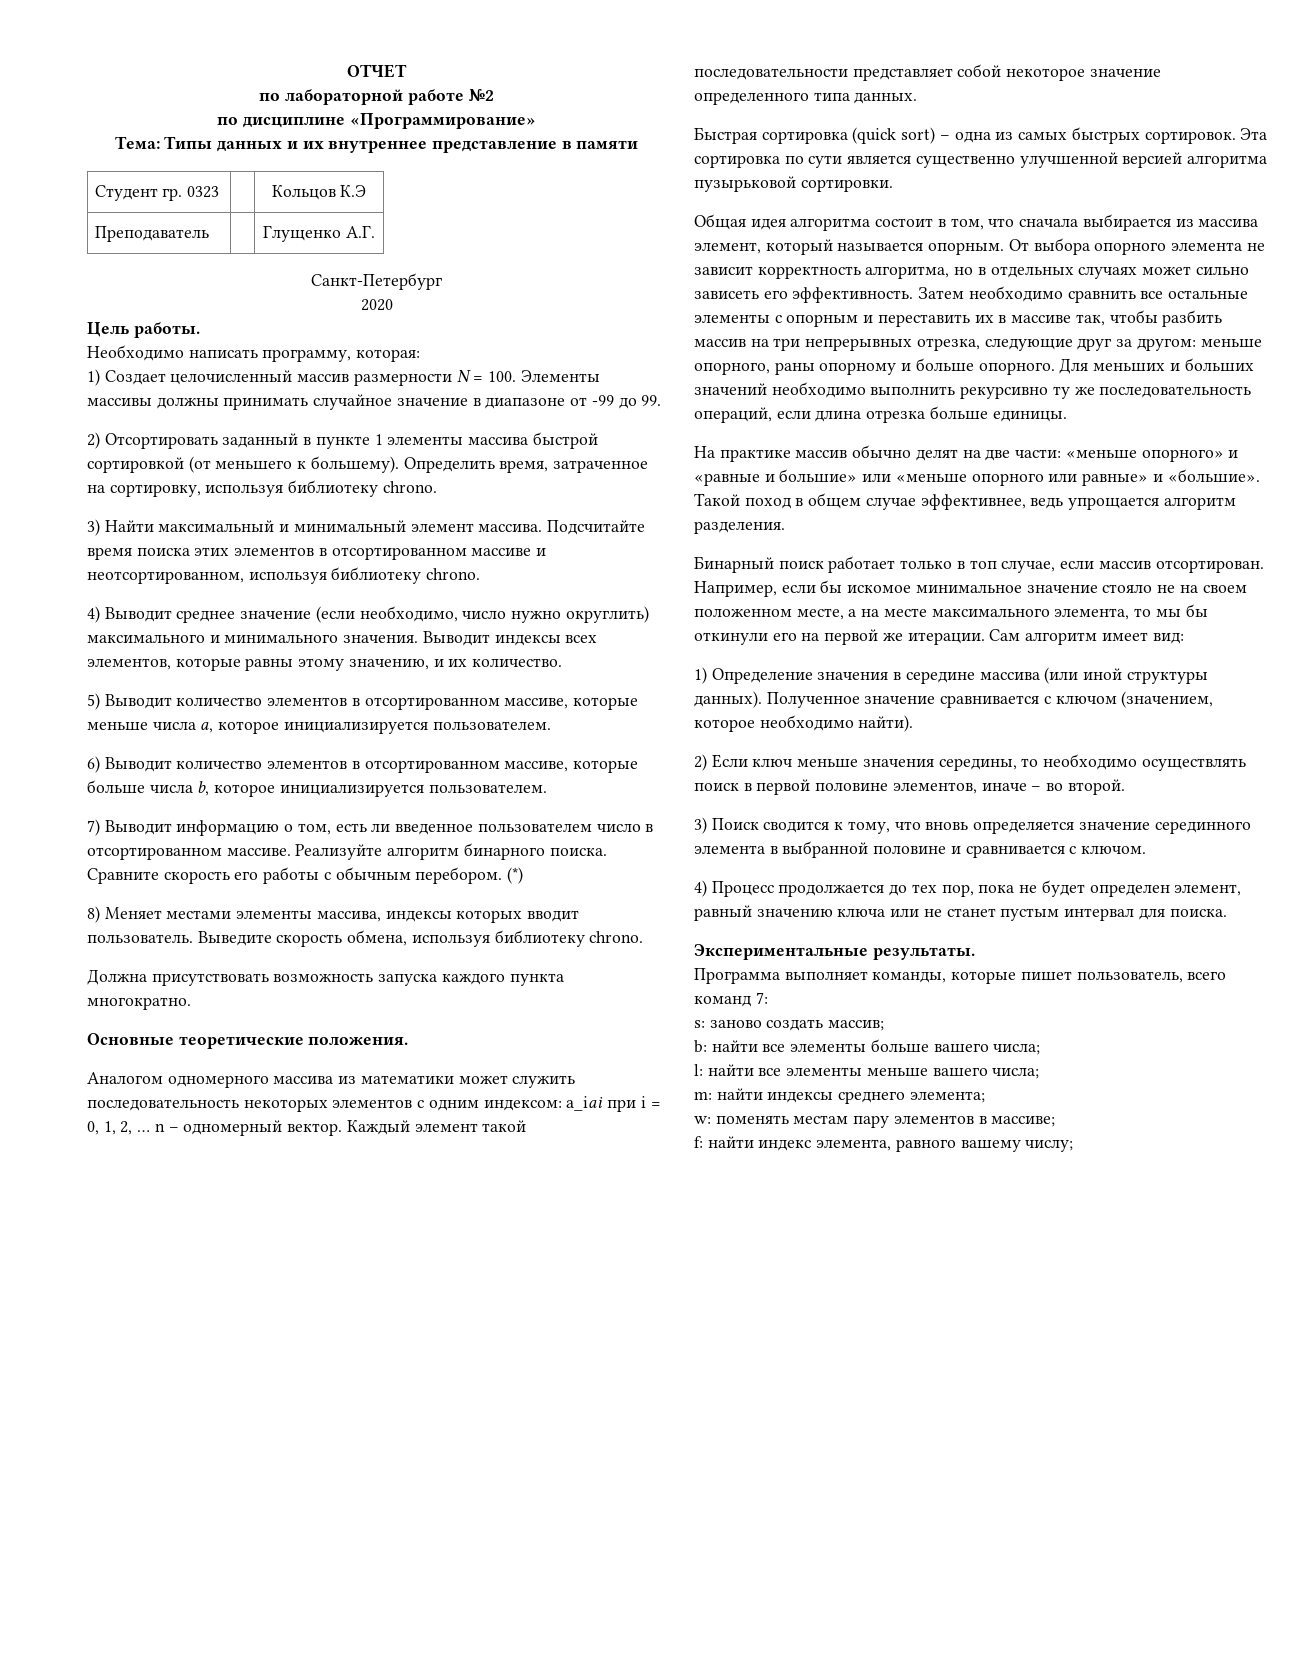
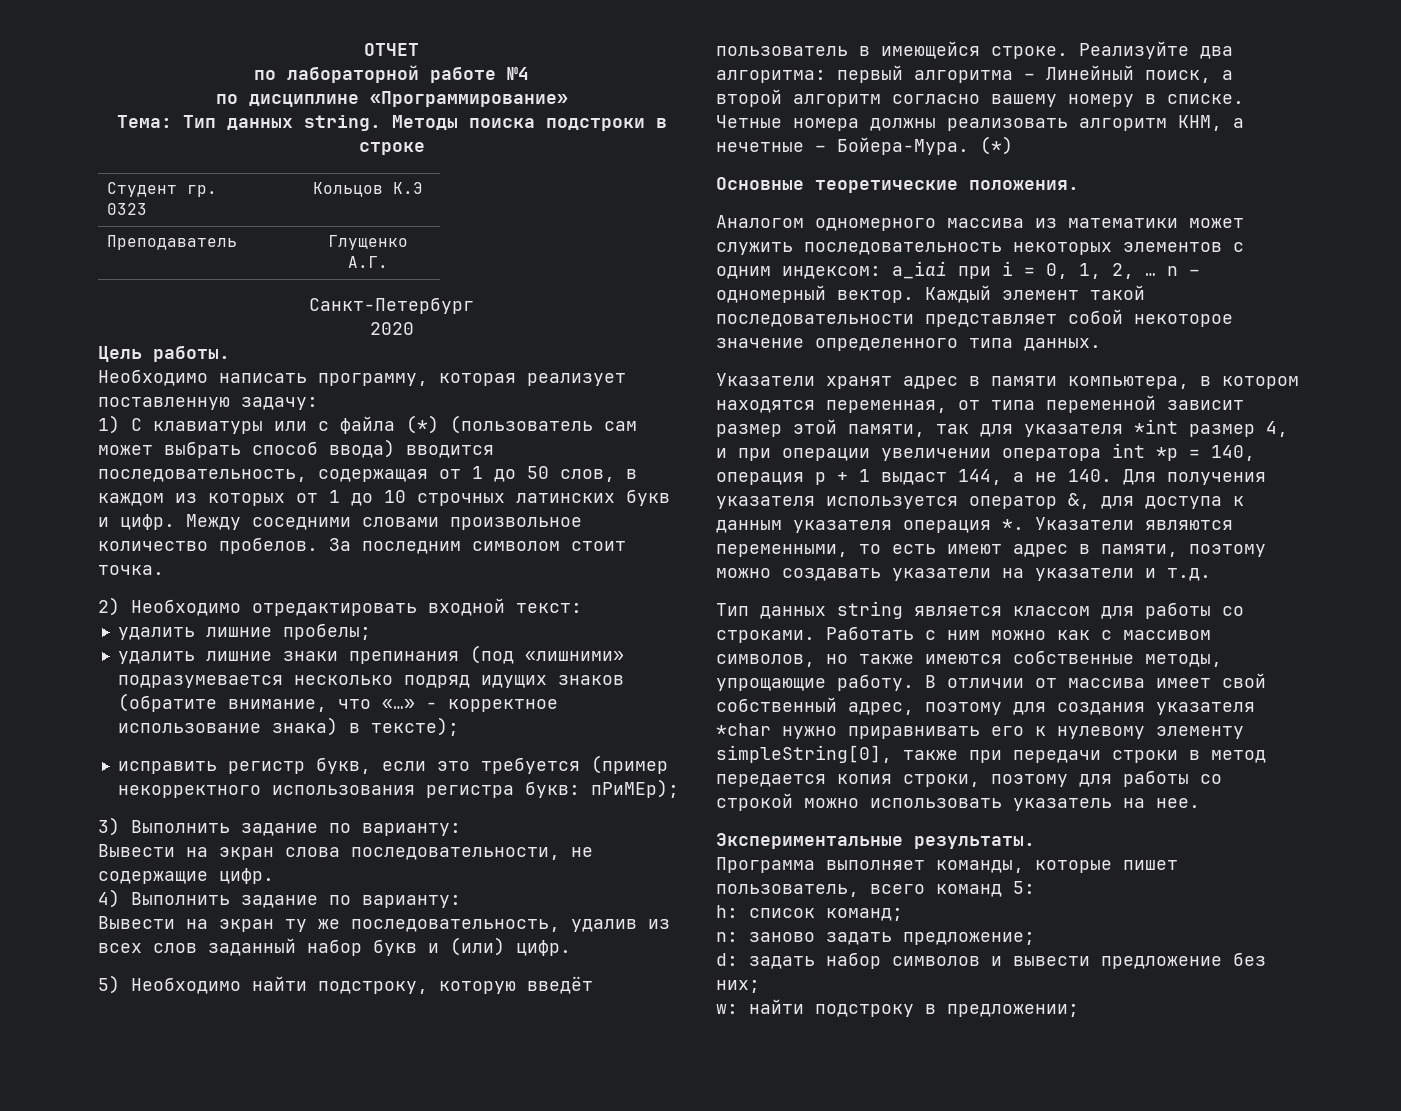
[467,89,494,101] №2 -> [507,67,529,80] №4
[164,136,639,153] Типы данных и их внутреннее представление в памяти -> [182,115,667,131] [358,142,425,155] Тип данных string. Методы поиска подстроки в строке
[356,349,421,362] [87,369,600,386] [87,394,662,410] [87,432,598,449] [87,456,649,473] [87,480,437,497] [87,519,646,536] [87,547,547,560] [87,567,481,584] [87,606,649,623] [87,631,598,646] [87,658,563,671] [87,693,639,710] [87,721,551,734] [87,756,639,773] [87,780,547,797] [87,819,654,836] [87,843,607,860] [87,867,524,884] [87,906,580,923] [87,930,644,947] [87,969,564,986] [87,997,191,1010] которая: // 1) Создает целочисленный массив размерности N = 100. Элементы массивы должны принимать случайное значение в диапазоне от -99 до 99. // 2) Отсортировать заданный в пункте 1 элементы массива быстрой сортировкой (от меньшего к большему). Определить время, затраченное на сортировку, используя библиотеку chrono. // 3) Найти максимальный и минимальный элемент массива. Подсчитайте время поиска этих элементов в отсортированном массиве и неотсортированном, используя библиотеку chrono. // 4) Выводит среднее значение (если необходимо, число нужно округлить) максимального и минимального значения. Выводит индексы всех элементов, которые равны этому значению, и их количество. // 5) Выводит количество элементов в отсортированном массиве, которые меньше числа a, которое инициализируется пользователем. // 6) Выводит количество элементов в отсортированном массиве, которые больше числа b, которое инициализируется пользователем. // 7) Выводит информацию о том, есть ли введенное пользователем число в отсортированном массиве. Реализуйте алгоритм бинарного поиска. Сравните скорость его работы с обычным перебором. (*) // 8) Меняет местами элементы массива, индексы которых вводит пользователь. Выведите скорость обмена, используя библиотеку chrono. // Должна присутствовать возможность запуска каждого пункта многократно. -> [439,373,626,386] [98,397,318,410] [98,415,637,434] [98,439,494,458] [98,466,637,482] [98,489,670,506] [98,514,582,530] [98,537,626,554] [98,565,164,575] [98,597,582,616] [117,623,371,640] [117,645,624,664] [117,675,624,688] [117,693,558,712] [117,717,459,736] [117,755,668,774] [117,779,679,798] [98,817,461,836] [98,844,593,860] [98,868,274,884] [98,889,461,908] [98,916,670,932] [98,937,571,956] [98,975,593,994] [716,41,1233,59] [716,65,1233,83] [716,89,1244,107] [716,115,1244,131] [716,136,1013,155] которая реализует поставленную задачу: // 1) С клавиатуры или с файла (*) (пользователь сам может выбрать способ ввода) вводится последовательность, содержащая от 1 до 50 слов, в каждом из которых от 1 до 10 строчных латинских букв и цифр. Между соседними словами произвольное количество пробелов. За последним символом стоит точка. // 2) Необходимо отредактировать входной текст: // удалить лишние пробелы; // удалить лишние знаки препинания (под «лишними» подразумевается несколько подряд идущих знаков (обратите внимание, что «…» - корректное использование знака) в тексте); // исправить регистр букв, если это требуется (пример некорректного использования регистра букв: пРиМЕр); // 3) Выполнить задание по варианту: // Вывести на экран слова последовательности, не содержащие цифр. // 4) Выполнить задание по варианту: // Вывести на экран ту же последовательность, удалив из всех слов заданный набор букв и (или) цифр. // 5) Необходимо найти подстроку, которую введёт пользователь в имеющейся строке. Реализуйте два алгоритма: первый алгоритма – Линейный поиск, а второй алгоритм согласно вашему номеру в списке. Четные номера должны реализовать алгоритм КНМ, а нечетные – Бойера-Мура. (*)
[694,127,1268,144] [694,152,1268,168] [694,176,893,192] [694,214,1259,231] [694,238,1265,255] [694,266,1249,279] [694,286,1249,303] [694,310,1223,327] [694,338,1262,351] [694,358,1254,375] [694,382,1252,399] [694,406,1067,423] [694,445,1239,462] [694,469,1260,486] [694,493,1236,510] [694,521,785,534] [694,556,1264,573] [694,580,1247,597] [694,604,1208,620] [694,629,1184,645] [694,667,1208,684] [694,691,1214,708] [694,715,914,732] [694,754,1246,771] [694,779,1125,795] [694,817,1251,834] [694,841,1147,858] [694,880,1242,897] [694,905,1227,921] Быстрая сортировка (quick sort) – одна из самых быстрых сортировок. Эта сортировка по сути является существенно улучшенной версией алгоритма пузырьковой сортировки. // Общая идея алгоритма состоит в том, что сначала выбирается из массива элемент, который называется опорным. От выбора опорного элемента не зависит корректность алгоритма, но в отдельных случаях может сильно зависеть его эффективность. Затем необходимо сравнить все остальные элементы с опорным и переставить их в массиве так, чтобы разбить массив на три непрерывных отрезка, следующие друг за другом: меньше опорного, раны опорному и больше опорного. Для меньших и больших значений необходимо выполнить рекурсивно ту же последовательность операций, если длина отрезка больше единицы. // На практике массив обычно делят на две части: «меньше опорного» и «равные и большие» или «меньше опорного или равные» и «большие». Такой поход в общем случае эффективнее, ведь упрощается алгоритм разделения. // Бинарный поиск работает только в топ случае, если массив отсортирован. Например, если бы искомое минимальное значение стояло не на своем положенном месте, а на месте максимального элемента, то мы бы откинули его на первой же итерации. Сам алгоритм имеет вид: // 1) Определение значения в середине массива (или иной структуры данных). Полученное значение сравнивается с ключом (значением, которое необходимо найти). // 2) Если ключ меньше значения середины, то необходимо осуществлять поиск в первой половине элементов, иначе – во второй. // 3) Поиск сводится к тому, что вновь определяется значение серединного элемента в выбранной половине и сравнивается с ключом. // 4) Процесс продолжается до тех пор, пока не будет определен элемент, равный значению ключа или не станет пустым интервал для поиска. -> [716,373,1299,389] [716,395,1244,413] [716,419,1288,437] [716,443,1255,461] [716,469,1266,485] [716,493,1244,509] [716,517,1233,533] [716,544,1266,557] [716,568,1211,581] [716,601,1244,619] [716,626,1211,643] [716,650,1222,667] [716,673,1266,691] [716,697,1255,715] [716,723,1244,739] [716,745,1266,763] [716,770,1222,787] [716,793,1200,811] Указатели хранят адрес в памяти компьютера, в котором находятся переменная, от типа переменной зависит размер этой памяти, так для указателя *int размер 4, и при операции увеличении оператора int *p = 140, операция p + 1 выдаст 144, а не 140. Для получения указателя используется оператор &, для доступа к данным указателя операция *. Указатели являются переменными, то есть имеют адрес в памяти, поэтому можно создавать указатели на указатели и т.д. // Тип данных string является классом для работы со строками. Работать с ним можно как с массивом символов, но также имеются собственные методы, упрощающие работу. В отличии от массива имеет свой собственный адрес, поэтому для создания указателя *char нужно приравнивать его к нулевому элементу simpleString[0], также при передачи строки в метод передается копия строки, поэтому для работы со строкой можно использовать указатель на нее.
[755,992,768,1004] [694,1019,885,1031] [694,1039,1041,1055] [694,1064,1040,1079] [694,1088,985,1104] [694,1115,1056,1128] [694,1136,1074,1152] 7: // s: заново создать массив; // b: найти все элементы больше вашего числа; // l: найти все элементы меньше вашего числа; // m: найти индексы среднего элемента; // w: поменять местам пару элементов в массиве; // f: найти индекс элемента, равного вашему числу; -> [1013,881,1035,894] [716,905,903,921] [716,932,1035,945] [716,952,1266,969] [716,980,760,993] [716,999,1079,1017] 5: // h: список команд; // n: заново задать предложение; // d: задать набор символов и вывести предложение без них; // w: найти подстроку в предложении;

